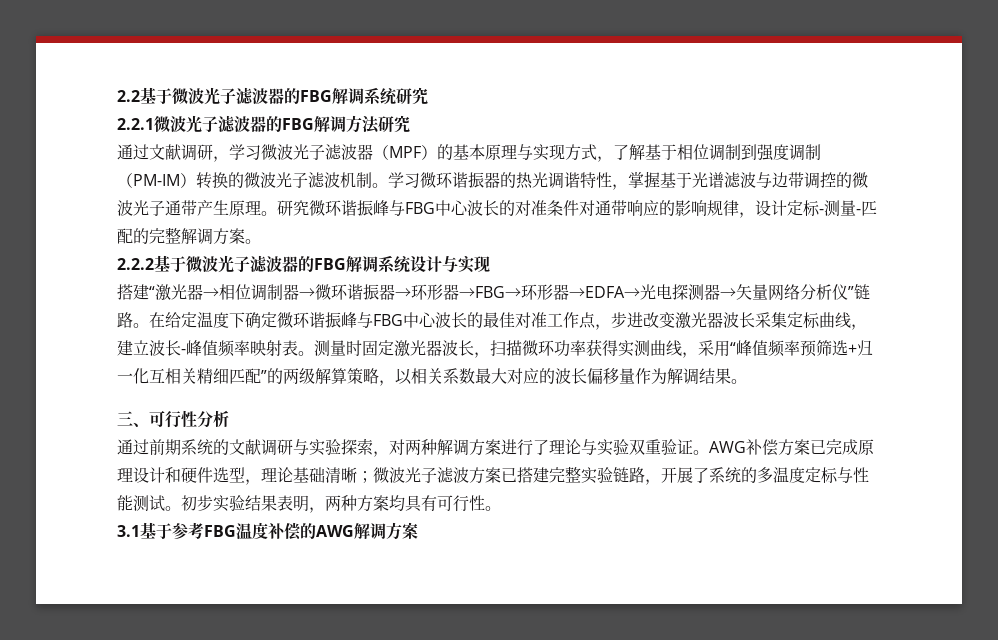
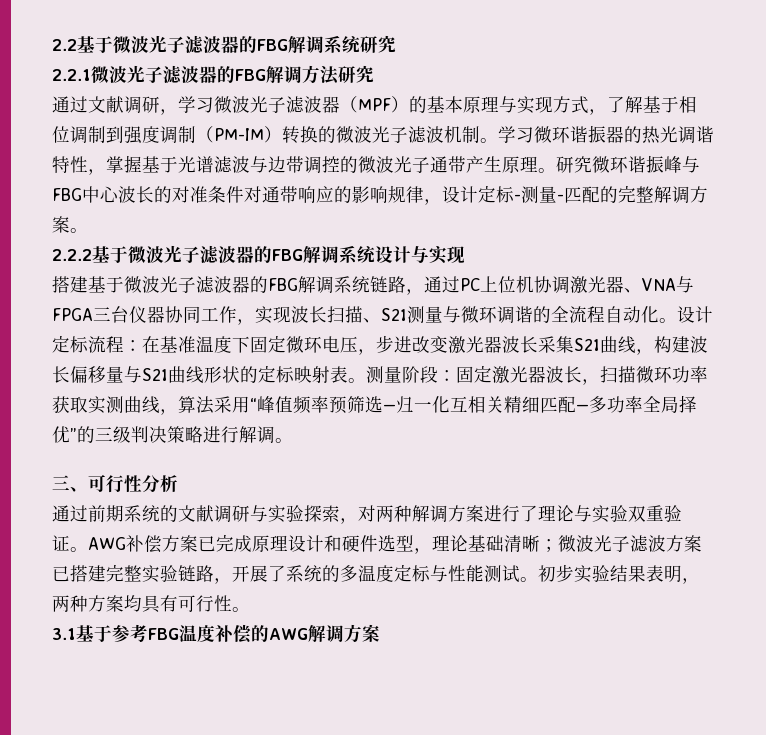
[149,284,870,301] [117,312,596,329] “激光器→相位调制器→微环谐振器→环形器→FBG→环形器→EDFA→光电探测器→矢量网络分析仪”链路。在给定温度下确定微环谐振峰与FBG中心波长的最佳对准工作点 -> [88,275,694,295] [52,306,713,325] [52,335,358,353] 基于微波光子滤波器的FBG解调系统链路，通过PC上位机协调激光器、VNA与FPGA三台仪器协同工作，实现波长扫描、S21测量与微环调谐的全流程自动化。设计定标流程：在基准温度下固定微环电压
[787,312,867,330] [117,340,250,357] 定标曲线，建立波长-峰值频率 -> [574,336,708,355] [52,365,294,384] S21曲线，构建波长偏移量与S21曲线形状的定标
[346,340,362,356] 时 -> [402,366,456,383] 阶段：
[602,340,618,356] 得 -> [70,396,88,413] 取
(698, 355) none -> [178,396,214,414] 算法
[848,344,857,354] + -> [383,404,396,411] —
[261,368,731,386] ”的两级解算策略，以相关系数最大对应的波长偏移量作为解调结果 -> [576,395,697,413] [52,426,275,444] —多功率全局择优”的三级判决策略进行解调

